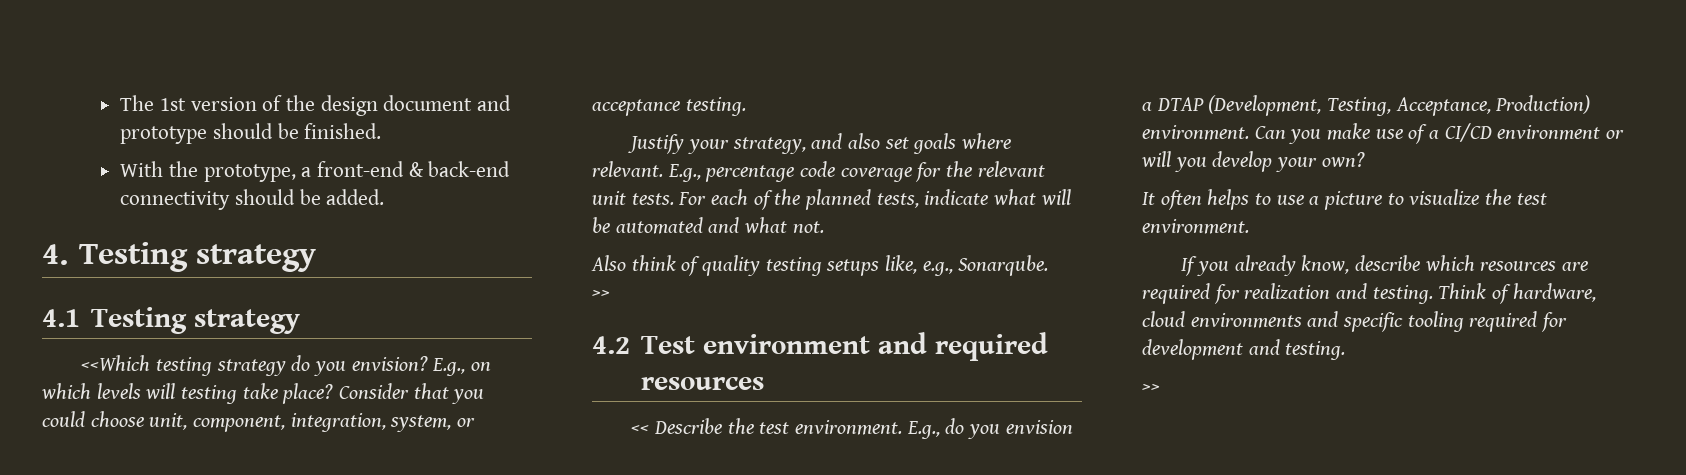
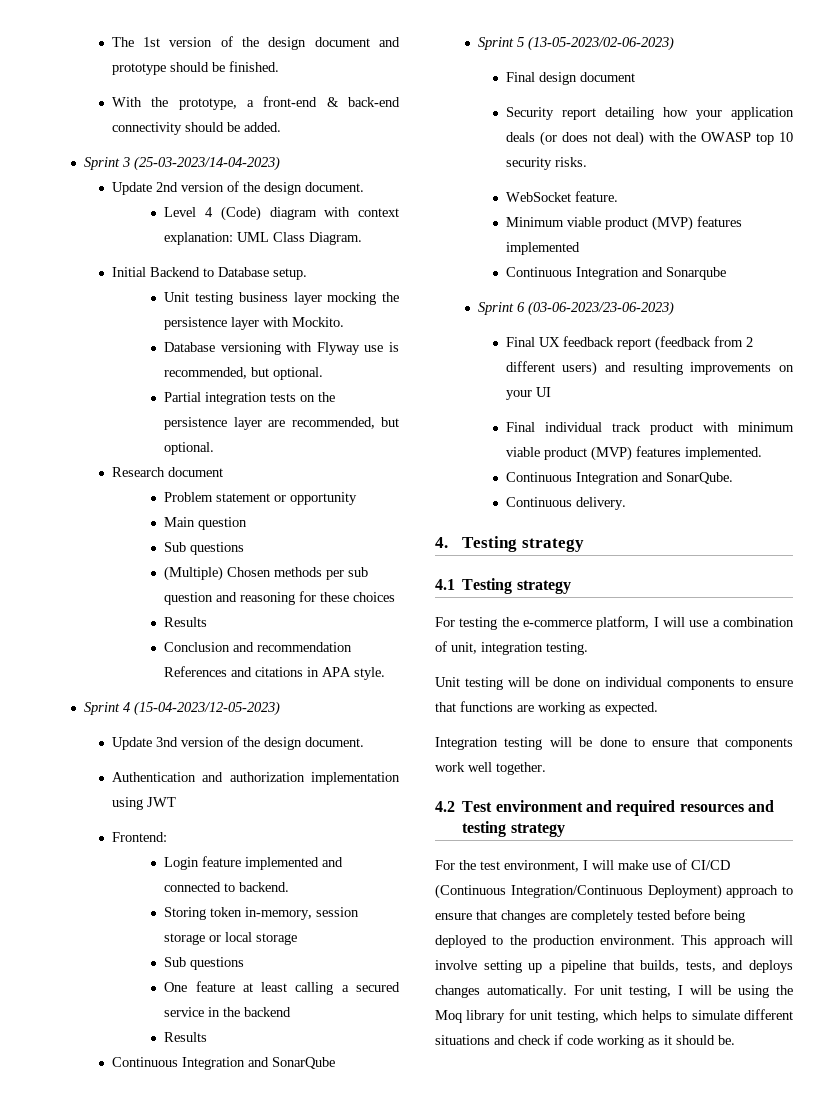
(385, 197) none -> [84,156,281,171] [111,181,364,195] [164,206,399,221] [164,232,363,245] [111,267,307,280] [164,292,399,305] [164,317,345,330] [164,342,399,355] [164,367,324,380] [164,392,336,405] [164,417,399,430] [164,442,215,455] [111,467,223,477] [164,492,358,505] [164,517,248,530] [164,542,245,555] [164,566,369,581] [164,591,396,605] [164,617,208,627] [164,642,353,652] [164,666,386,680] [84,701,281,716] [111,736,364,750] [111,772,400,785] [111,797,176,810] [111,832,167,842] [164,856,344,870] [164,882,290,892] [164,907,360,920] [164,932,298,945] [164,957,245,970] [164,981,400,995] [164,1007,292,1017] [164,1032,208,1042] [111,1057,335,1070] [478,36,675,51] [505,72,635,85] [505,107,794,120] [505,131,793,146] [505,157,587,170] [505,191,618,202] [505,216,742,231] [505,242,580,255] [505,267,726,280] [478,301,675,316] [505,336,753,351] [505,361,794,376] [505,387,551,400] [505,422,794,435] [505,446,762,461] [505,472,733,485] [505,497,626,510] // Sprint 3 (25-03-2023/14-04-2023) // Update 2nd version of the design document. // Level 4 (Code) diagram with context explanation: UML Class Diagram. // Initial Backend to Database setup. // Unit testing business layer mocking the persistence layer with Mockito. // Database versioning with Flyway use is recommended, but optional. // Partial integration tests on the persistence layer are recommended, but optional. // Research document // Problem statement or opportunity // Main question // Sub questions // (Multiple) Chosen methods per sub question and reasoning for these choices // Results // Conclusion and recommendation References and citations in APA style. // Sprint 4 (15-04-2023/12-05-2023) // Update 3nd version of the design document. // Authentication and authorization implementation using JWT // Frontend: // Login feature implemented and connected to backend. // Storing token in-memory, session storage or local storage // Sub questions // One feature at least calling a secured service in the backend // Results // Continuous Integration and SonarQube // Sprint 5 (13-05-2023/02-06-2023) // Final design document // Security report detailing how your application deals (or does not deal) with the OWASP top 10 security risks. // WebSocket feature. // Minimum viable product (MVP) features implemented // Continuous Integration and Sonarqube // Sprint 6 (03-06-2023/23-06-2023) // Final UX feedback report (feedback from 2 different users) and resulting improvements on your UI // Final individual track product with minimum viable product (MVP) features implemented. // Continuous Integration and SonarQube. // Continuous delivery.
[81,355,491,376] [41,383,485,404] [42,411,476,432] [592,97,746,116] [628,133,1011,154] [592,161,1045,182] [592,189,1071,210] [592,217,824,234] [591,255,1049,276] [592,290,610,299] <<Which testing strategy do you envision? E.g., on which levels will testing take place? Consider that you could choose unit, component, integration, system, or acceptance testing. // Justify your strategy, and also set goals where relevant. E.g., percentage code coverage for the relevant unit tests. For each of the planned tests, indicate what will be automated and what not. // Also think of quality testing setups like, e.g., Sonarqube. // >> -> [435,616,794,630] [435,641,588,655] [435,677,793,690] [435,701,658,715] [435,737,793,750] [435,762,546,775] For testing the e-commerce platform, I will use a combination of unit, integration testing. // Unit testing will be done on individual components to ensure that functions are working as expected. // Integration testing will be done to ensure that components work well together.
[631,418,1073,439] [1142,95,1591,116] [1142,123,1625,144] [1141,151,1365,172] [1142,189,1547,210] [1142,219,1249,234] [1181,255,1588,276] [1142,283,1596,304] [1142,311,1568,332] [1142,339,1346,360] [1142,384,1160,393] // << Describe the test environment. E.g., do you envision a DTAP (Development, Testing, Acceptance, Production) environment. Can you make use of a CI/CD environment or will you develop your own? // It often helps to use a picture to visualize the test environment. // If you already know, describe which resources are required for realization and testing. Think of hardware, cloud environments and specific tooling required for development and testing. // >> -> [748,800,775,812] [462,821,565,837] [435,859,730,872] [435,884,793,899] [435,909,745,923] [435,935,793,948] [435,960,793,973] [435,985,793,998] [435,1009,793,1023] [435,1034,735,1048] and testing strategy // For the test environment, I will make use of CI/CD (Continuous Integration/Continuous Deployment) approach to ensure that changes are completely tested before being deployed to the production environment. This approach will involve setting up a pipeline that builds, tests, and deploys changes automatically. For unit testing, I will be using the Moq library for unit testing, which helps to simulate different situations and check if code working as it should be.

